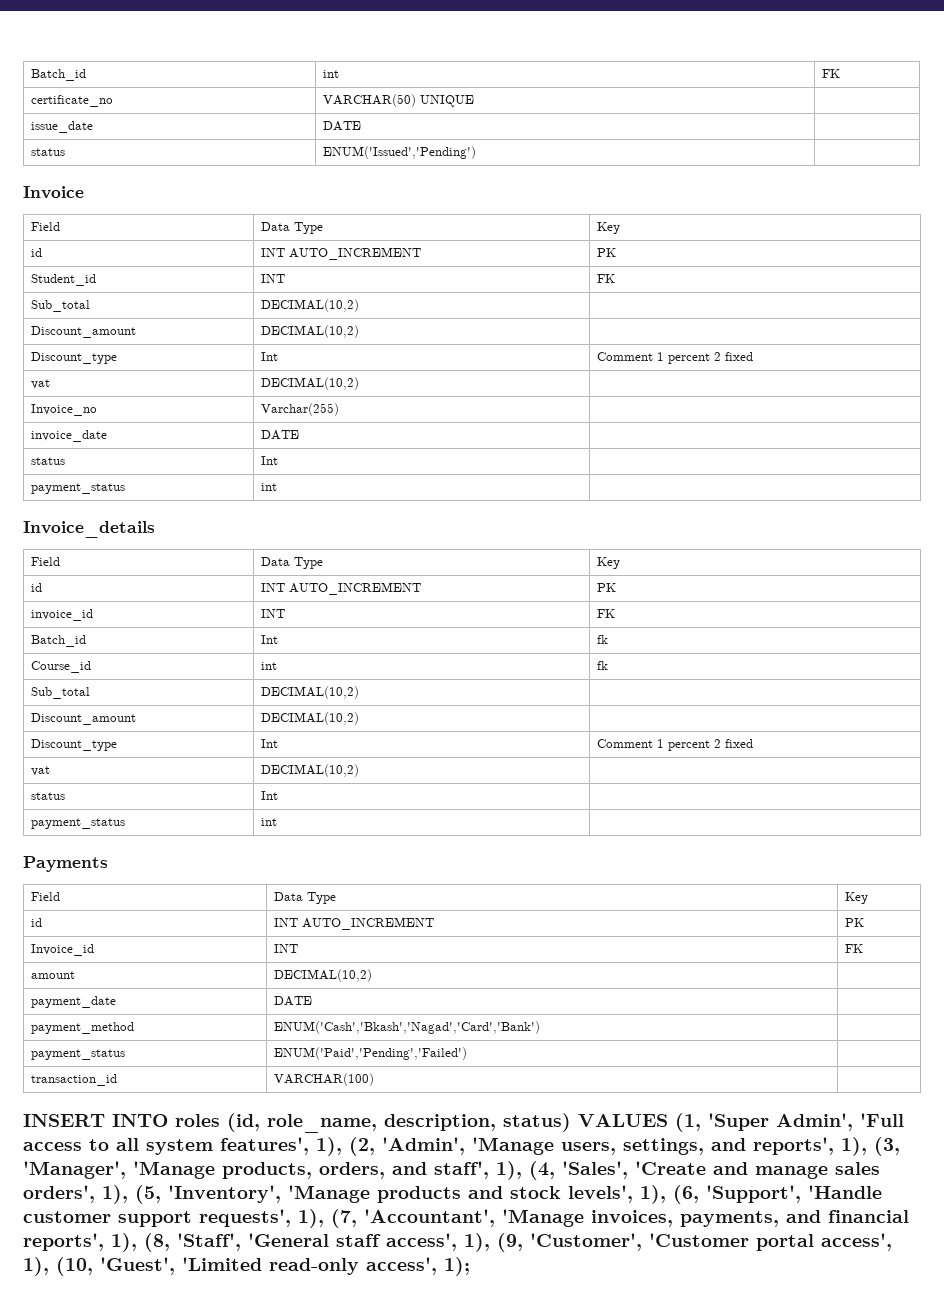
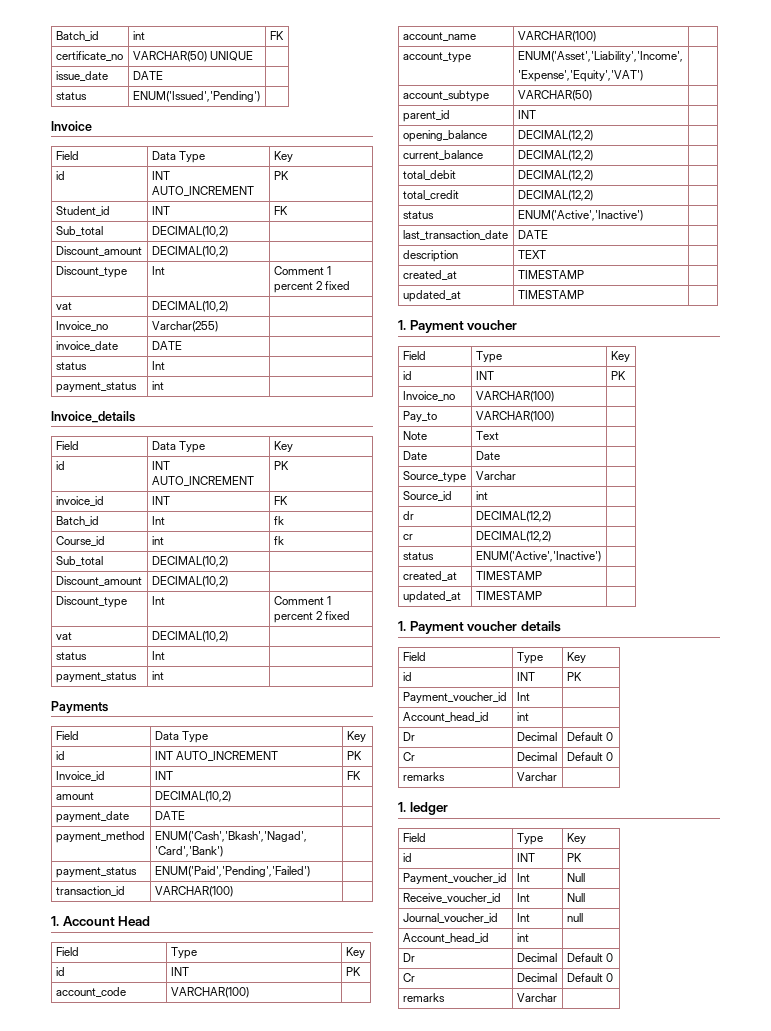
[23,1113,904,1133] [23,1137,900,1156] [23,1161,880,1180] [23,1185,882,1204] [23,1209,909,1228] [23,1233,892,1252] [23,1257,470,1276] INSERT INTO roles (id, role_name, description, status) VALUES (1, 'Super Admin', 'Full access to all system features', 1), (2, 'Admin', 'Manage users, settings, and reports', 1), (3, 'Manager', 'Manage products, orders, and staff', 1), (4, 'Sales', 'Create and manage sales orders', 1), (5, 'Inventory', 'Manage products and stock levels', 1), (6, 'Support', 'Handle customer support requests', 1), (7, 'Accountant', 'Manage invoices, payments, and financial reports', 1), (8, 'Staff', 'General staff access', 1), (9, 'Customer', 'Customer portal access', 1), (10, 'Guest', 'Limited read-only access', 1); -> [51,916,151,926] [55,947,79,956] [170,947,197,959] [345,947,365,958] [55,967,65,976] [170,967,189,976] [345,967,361,976] [55,987,126,997] [170,987,249,998] [402,32,476,41] [517,31,596,42] [402,52,471,63] [517,51,683,62] [517,70,643,82] [402,90,489,102] [517,90,592,101] [402,110,450,122] [517,110,536,119] [402,130,487,142] [517,130,593,141] [402,150,483,160] [517,150,593,161] [402,170,456,180] [517,170,593,181] [402,190,459,200] [517,190,593,201] [402,211,434,219] [517,210,643,221] [402,230,508,240] [517,230,548,239] [402,250,458,262] [517,250,546,259] [402,270,457,280] [517,270,584,279] [402,290,461,302] [517,290,584,299] [398,320,518,333] [402,351,426,360] [475,351,502,363] [610,351,630,362] [402,371,412,380] [475,371,494,380] [610,371,626,380] [402,391,455,401] [475,391,554,402] [402,411,437,422] [475,411,554,422] [402,431,427,440] [475,431,499,440] [402,451,427,460] [475,451,500,460] [402,471,466,483] [475,471,516,480] [402,491,452,501] [475,491,488,500] [402,511,414,520] [475,511,551,522] [402,534,413,540] [475,531,551,542] [402,552,434,560] [475,551,601,562] [402,571,457,581] [475,571,542,580] [402,591,461,603] [475,591,542,600] [398,621,561,634] [402,652,426,661] [516,652,543,664] [566,652,586,663] [402,672,412,681] [516,672,535,681] [566,672,582,681] [402,692,507,703] [516,692,530,701] [402,712,489,722] [516,712,529,721] [402,732,415,741] [516,732,557,741] [566,732,613,741] [402,752,415,761] [516,752,557,761] [566,752,613,761] [402,772,445,781] [516,772,557,781] [398,802,448,815] [402,833,426,842] [516,833,543,845] [566,833,586,844] [402,853,412,862] [516,853,535,862] [566,853,582,862] [402,873,507,884] [516,873,530,882] [566,873,585,882] [402,893,501,903] [516,893,530,902] [566,893,585,902] [402,913,498,923] [516,913,530,922] [566,913,583,922] [402,933,489,943] [516,933,529,942] [402,953,415,962] [516,953,557,962] [566,953,613,962] [402,973,415,982] [516,973,557,982] [566,973,613,982] [402,993,445,1002] [516,993,557,1002] 1. Account Head // Field | Type | Key // id | INT | PK // account_code | VARCHAR(100) | // account_name | VARCHAR(100) | // account_type | ENUM('Asset','Liability','Income', // 'Expense','Equity','VAT') | // account_subtype | VARCHAR(50) | // parent_id | INT | // opening_balance | DECIMAL(12,2) | // current_balance | DECIMAL(12,2) | // total_debit | DECIMAL(12,2) | // total_credit | DECIMAL(12,2) | // status | ENUM('Active','Inactive') | // last_transaction_date | DATE | // description | TEXT | // created_at | TIMESTAMP | // updated_at | TIMESTAMP | // 1. Payment voucher // Field | Type | Key // id | INT | PK // Invoice_no | VARCHAR(100) | // Pay_to | VARCHAR(100) | // Note | Text | // Date | Date | // Source_type | Varchar | // Source_id | int | // dr | DECIMAL(12,2) | // cr | DECIMAL(12,2) | // status | ENUM('Active','Inactive') | // created_at | TIMESTAMP | // updated_at | TIMESTAMP | // 1. Payment voucher details // Field | Type | Key // id | INT | PK // Payment_voucher_id | Int | // Account_head_id | int | // Dr | Decimal | Default 0 // Cr | Decimal | Default 0 // remarks | Varchar | // 1. ledger // Field | Type | Key // id | INT | PK // Payment_voucher_id | Int | Null // Receive_voucher_id | Int | Null // Journal_voucher_id | Int | null // Account_head_id | int | // Dr | Decimal | Default 0 // Cr | Decimal | Default 0 // remarks | Varchar |

